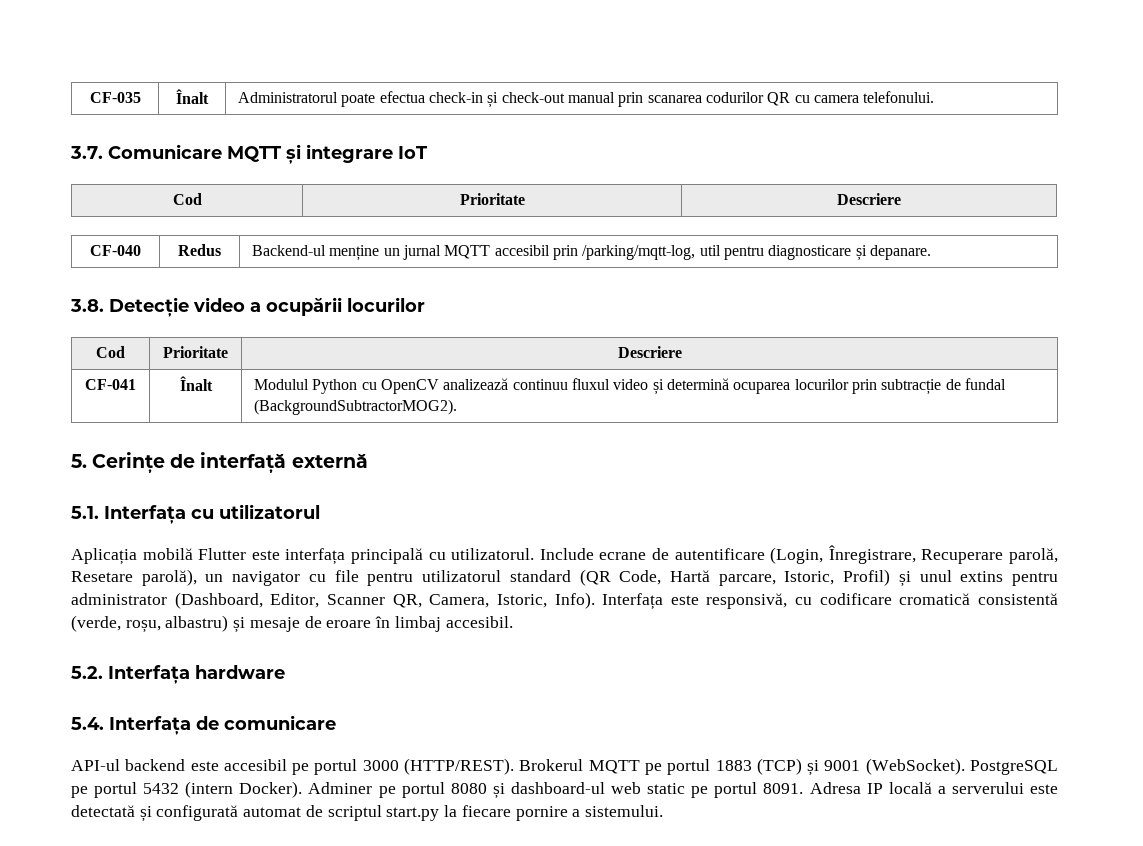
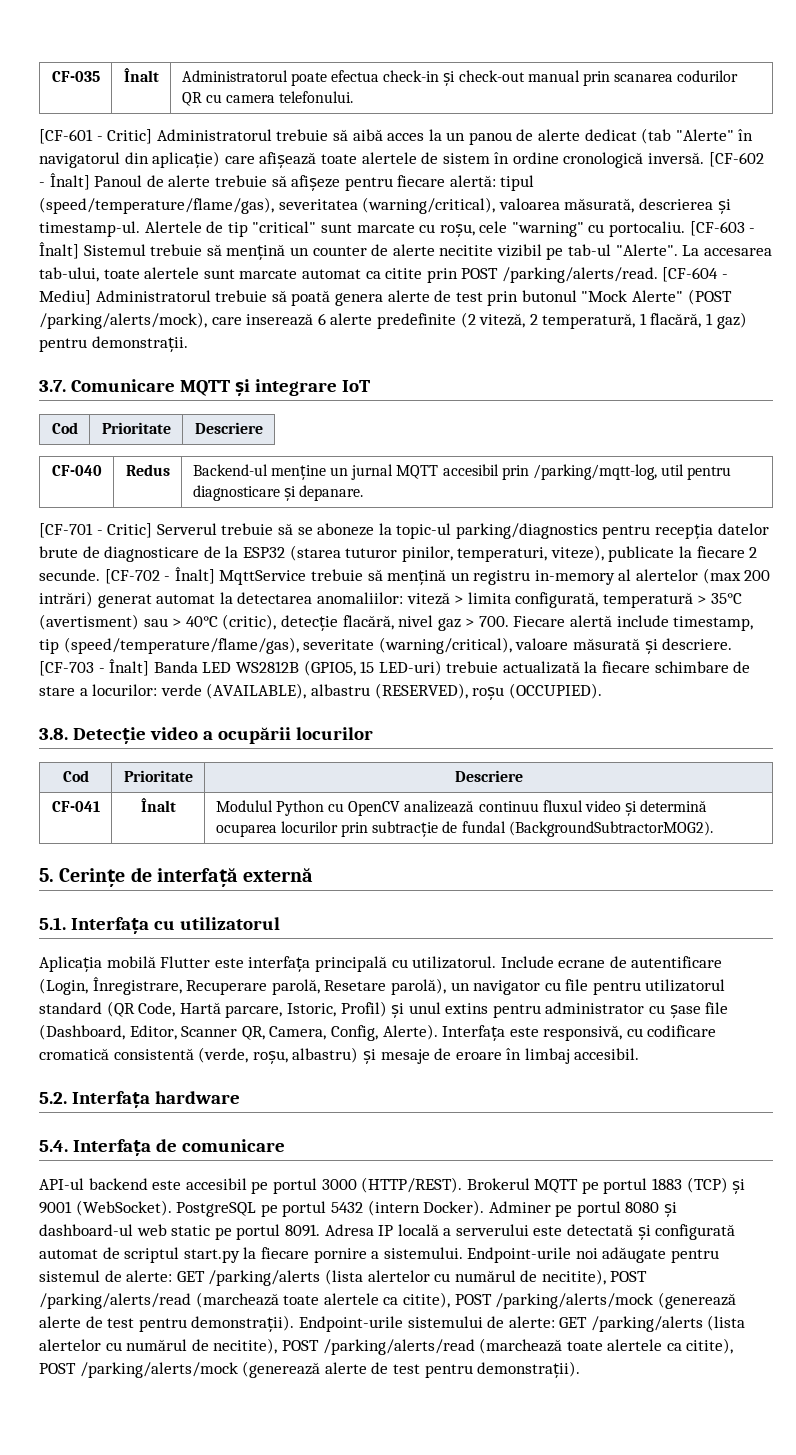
(935, 97) none -> [39,128,754,145] [39,151,764,168] [39,173,535,191] [39,197,731,214] [39,221,756,237] [39,242,772,260] [39,267,729,283] [39,289,732,306] [39,312,747,329] [39,336,188,352] // [CF-601 - Critic] Administratorul trebuie să aibă acces la un panou de alerte dedicat (tab "Alerte" în navigatorul din aplicație) care afișează toate alertele de sistem în ordine cronologică inversă. [CF-602 - Înalt] Panoul de alerte trebuie să afișeze pentru fiecare alertă: tipul (speed/temperature/flame/gas), severitatea (warning/critical), valoarea măsurată, descrierea și timestamp-ul. Alertele de tip "critical" sunt marcate cu roșu, cele "warning" cu portocaliu. [CF-603 - Înalt] Sistemul trebuie să mențină un counter de alerte necitite vizibil pe tab-ul "Alerte". La accesarea tab-ului, toate alertele sunt marcate automat ca citite prin POST /parking/alerts/read. [CF-604 - Mediu] Administratorul trebuie să poată genera alerte de test prin butonul "Mock Alerte" (POST /parking/alerts/mock), care inserează 6 alerte predefinite (2 viteză, 2 temperatură, 1 flacără, 1 gaz) pentru demonstrații.
(931, 252) none -> [39,523,769,539] [39,545,758,562] [39,567,771,585] [39,591,743,608] [39,614,754,631] [39,637,733,654] [39,659,751,676] [39,683,602,700] // [CF-701 - Critic] Serverul trebuie să se aboneze la topic-ul parking/diagnostics pentru recepția datelor brute de diagnosticare de la ESP32 (starea tuturor pinilor, temperaturi, viteze), publicate la fiecare 2 secunde. [CF-702 - Înalt] MqttService trebuie să mențină un registru in-memory al alertelor (max 200 intrări) generat automat la detectarea anomaliilor: viteză > limita configurată, temperatură > 35°C (avertisment) sau > 40°C (critic), detecție flacără, nivel gaz > 700. Fiecare alertă include timestamp, tip (speed/temperature/flame/gas), severitate (warning/critical), valoare măsurată și descriere. [CF-703 - Înalt] Banda LED WS2812B (GPIO5, 15 LED-uri) trebuie actualizată la fiecare schimbare de stare a locurilor: verde (AVAILABLE), albastru (RESERVED), roșu (OCCUPIED).
(167, 599) none -> [649,1002,729,1018] cu șase file
[496,592,595,609] Istoric, Info). -> [330,1024,438,1041] Config, Alerte).
(663, 811) none -> [467,1247,720,1263] [39,1269,648,1286] [39,1292,736,1309] [39,1315,746,1332] [39,1338,734,1355] [39,1361,581,1378] Endpoint-urile noi adăugate pentru sistemul de alerte: GET /parking/alerts (lista alertelor cu numărul de necitite), POST /parking/alerts/read (marchează toate alertele ca citite), POST /parking/alerts/mock (generează alerte de test pentru demonstrații). Endpoint-urile sistemului de alerte: GET /parking/alerts (lista alertelor cu numărul de necitite), POST /parking/alerts/read (marchează toate alertele ca citite), POST /parking/alerts/mock (generează alerte de test pentru demonstrații).

